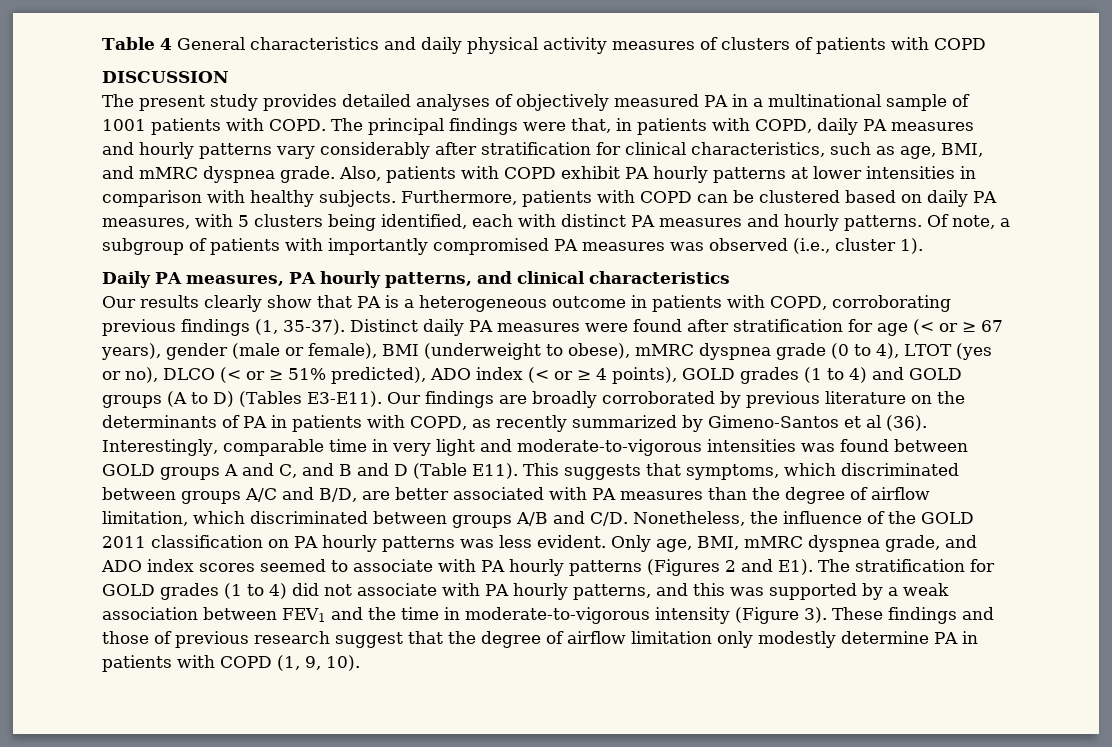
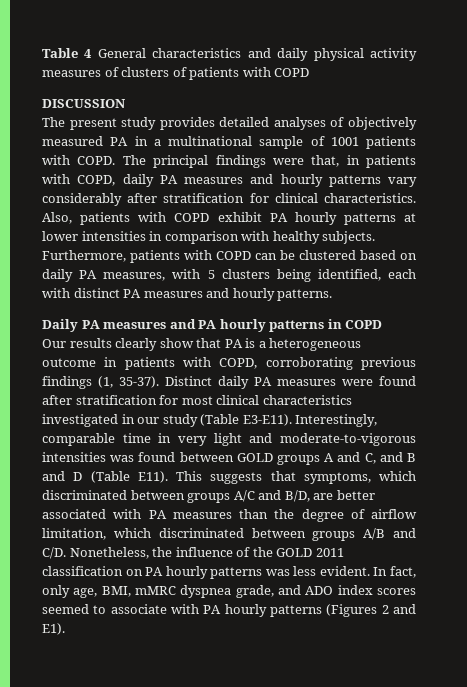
[691,142,983,159] [102,166,335,183] characteristics, such as age, BMI, and mMRC dyspnea grade. -> [323,193,416,203] characteristics.
[926,214,1010,229] [102,238,923,255] [102,271,730,288] Of note, a subgroup of patients with importantly compromised PA measures was observed (i.e., cluster 1). // Daily PA measures, PA hourly patterns, and clinical characteristics -> [42,319,383,332] // Daily PA measures and PA hourly patterns in COPD
[876,319,1003,336] [101,343,992,360] [102,367,962,384] [102,391,965,408] [102,415,927,432] age (< or ≥ 67 years), gender (male or female), BMI (underweight to obese), mMRC dyspnea grade (0 to 4), LTOT (yes or no), DLCO (< or ≥ 51% predicted), ADO index (< or ≥ 4 points), GOLD grades (1 to 4) and GOLD groups (A to D) (Tables E3-E11). Our findings are broadly corroborated by previous literature on the determinants of PA in patients with COPD, as recently summarized by Gimeno-Santos et al (36). -> [181,395,352,405] [42,414,292,427] most clinical characteristics investigated in our study (Table E3-E11).
[610,535,651,552] Only -> [373,566,416,578] [42,585,70,598] In fact, only
[817,559,995,572] [102,583,949,600] [102,607,994,624] [102,631,978,648] [102,655,360,672] The stratification for GOLD grades (1 to 4) did not associate with PA hourly patterns, and this was supported by a weak association between FEV1 and the time in moderate-to-vigorous intensity (Figure 3). These findings and those of previous research suggest that the degree of airflow limitation only modestly determine PA in patients with COPD (1, 9, 10). -> (65, 629) none

